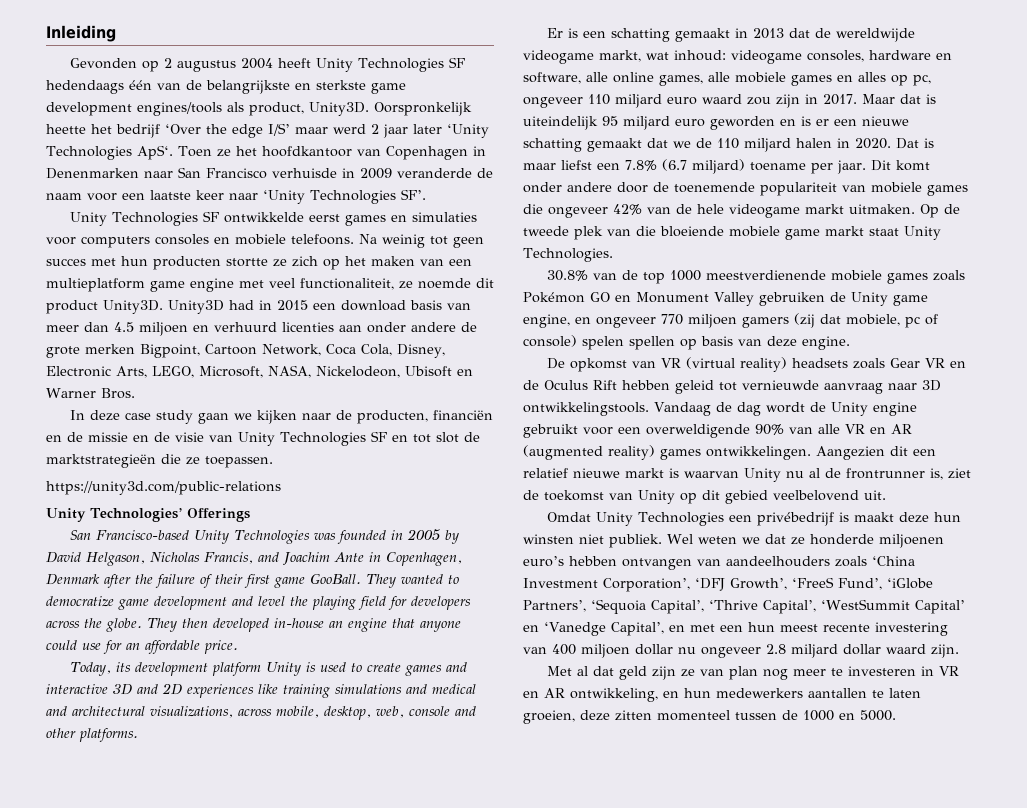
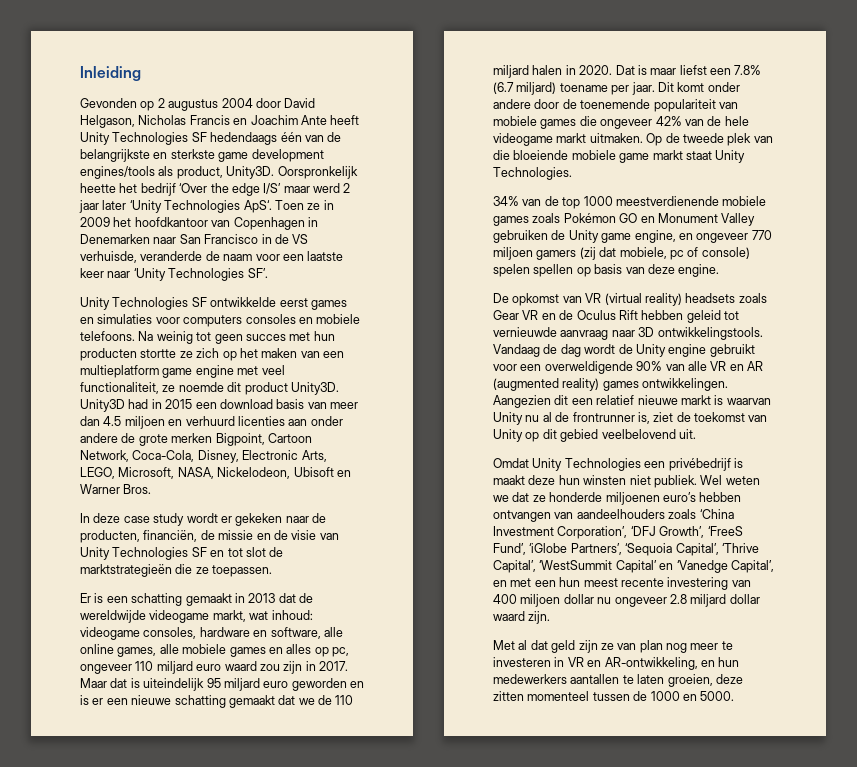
(274, 63) none -> [255,98,316,108] [80,115,327,128] door David Helgason, Nicholas Francis en Joachim Ante
(231, 153) none -> [323,200,334,210] [80,217,110,227] in 2009
[46,168,139,179] Denenmarken -> [80,234,150,244] Denemarken
[272,168,392,179] verhuisde in 2009 -> [261,234,309,244] [80,251,137,263] in de VS verhuisde,
[326,344,392,356] Coca Cola, -> [132,450,195,462] Coca-Cola,
[198,410,298,424] gaan we kijken -> [186,513,283,526] wordt er gekeken
[433,410,494,420] [46,435,62,442] financiën en -> [143,530,198,542] financiën,
[46,481,281,495] [46,508,250,522] [70,529,460,544] [46,552,462,566] [46,574,459,588] [46,596,471,610] [46,618,461,632] [46,640,238,654] [70,662,468,676] [46,683,476,698] [46,706,476,720] [46,728,138,742] // https://unity3d.com/public-relations // Unity Technologies’ Offerings // San Francisco-based Unity Technologies was founded in 2005 by David Helgason, Nicholas Francis, and Joachim Ante in Copenhagen, Denmark after the failure of their first game GooBall. They wanted to democratize game development and level the playing field for developers across the globe. They then developed in-house an engine that anyone could use for an affordable price. // Today, its development platform Unity is used to create games and interactive 3D and 2D experiences like training simulations and medical and architectural visualizations, across mobile, desktop, web, console and other platforms. -> (273, 571) none
[547,270,589,281] 30.8% -> [493,196,519,206] 34%
[544,688,658,702] AR ontwikkeling, -> [604,657,698,670] AR-ontwikkeling,

